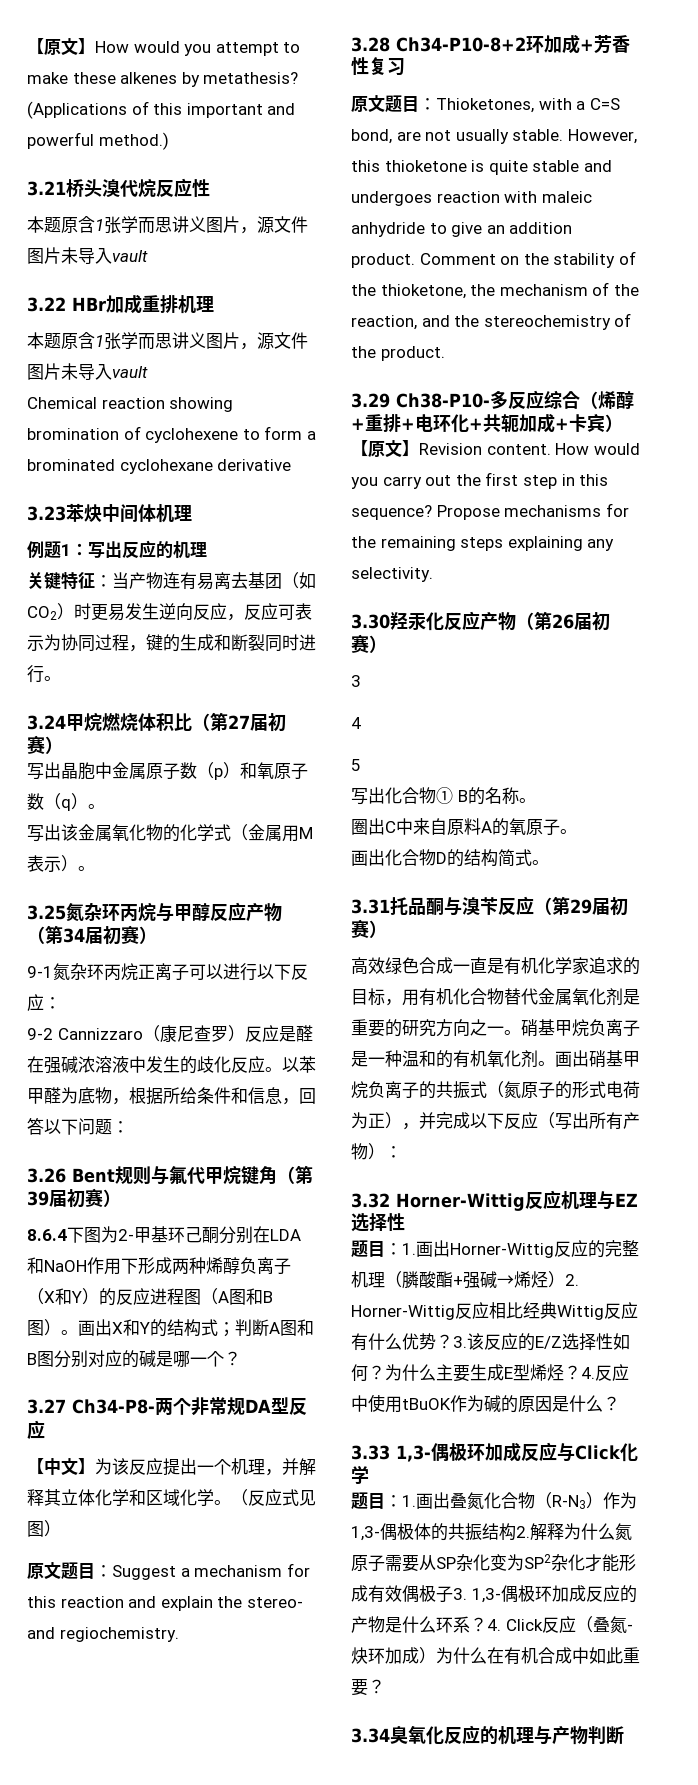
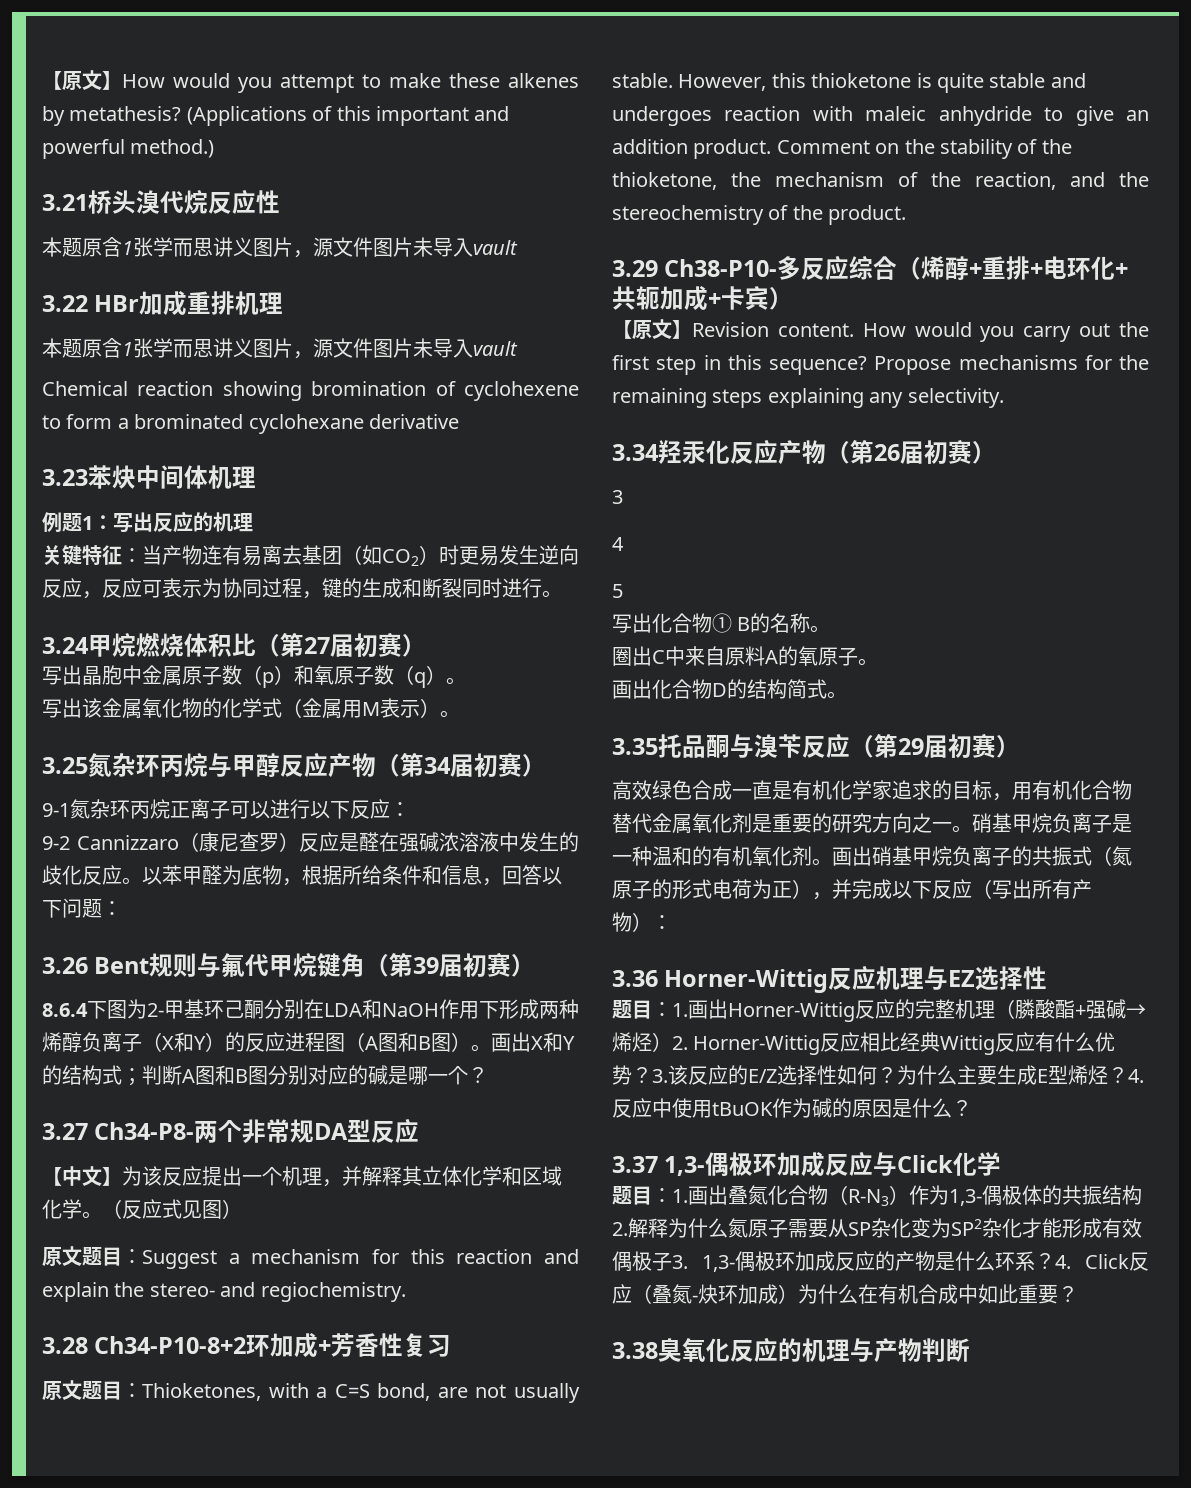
[351,614,390,629] 3.30 -> [612,444,659,461] 3.34
[351,899,390,914] 3.31 -> [612,738,658,755] 3.35
[351,1193,390,1208] 3.32 -> [612,970,658,987] 3.36
[351,1445,390,1460] 3.33 -> [612,1156,658,1173] 3.37
[351,1728,390,1743] 3.34 -> [612,1342,658,1359] 3.38

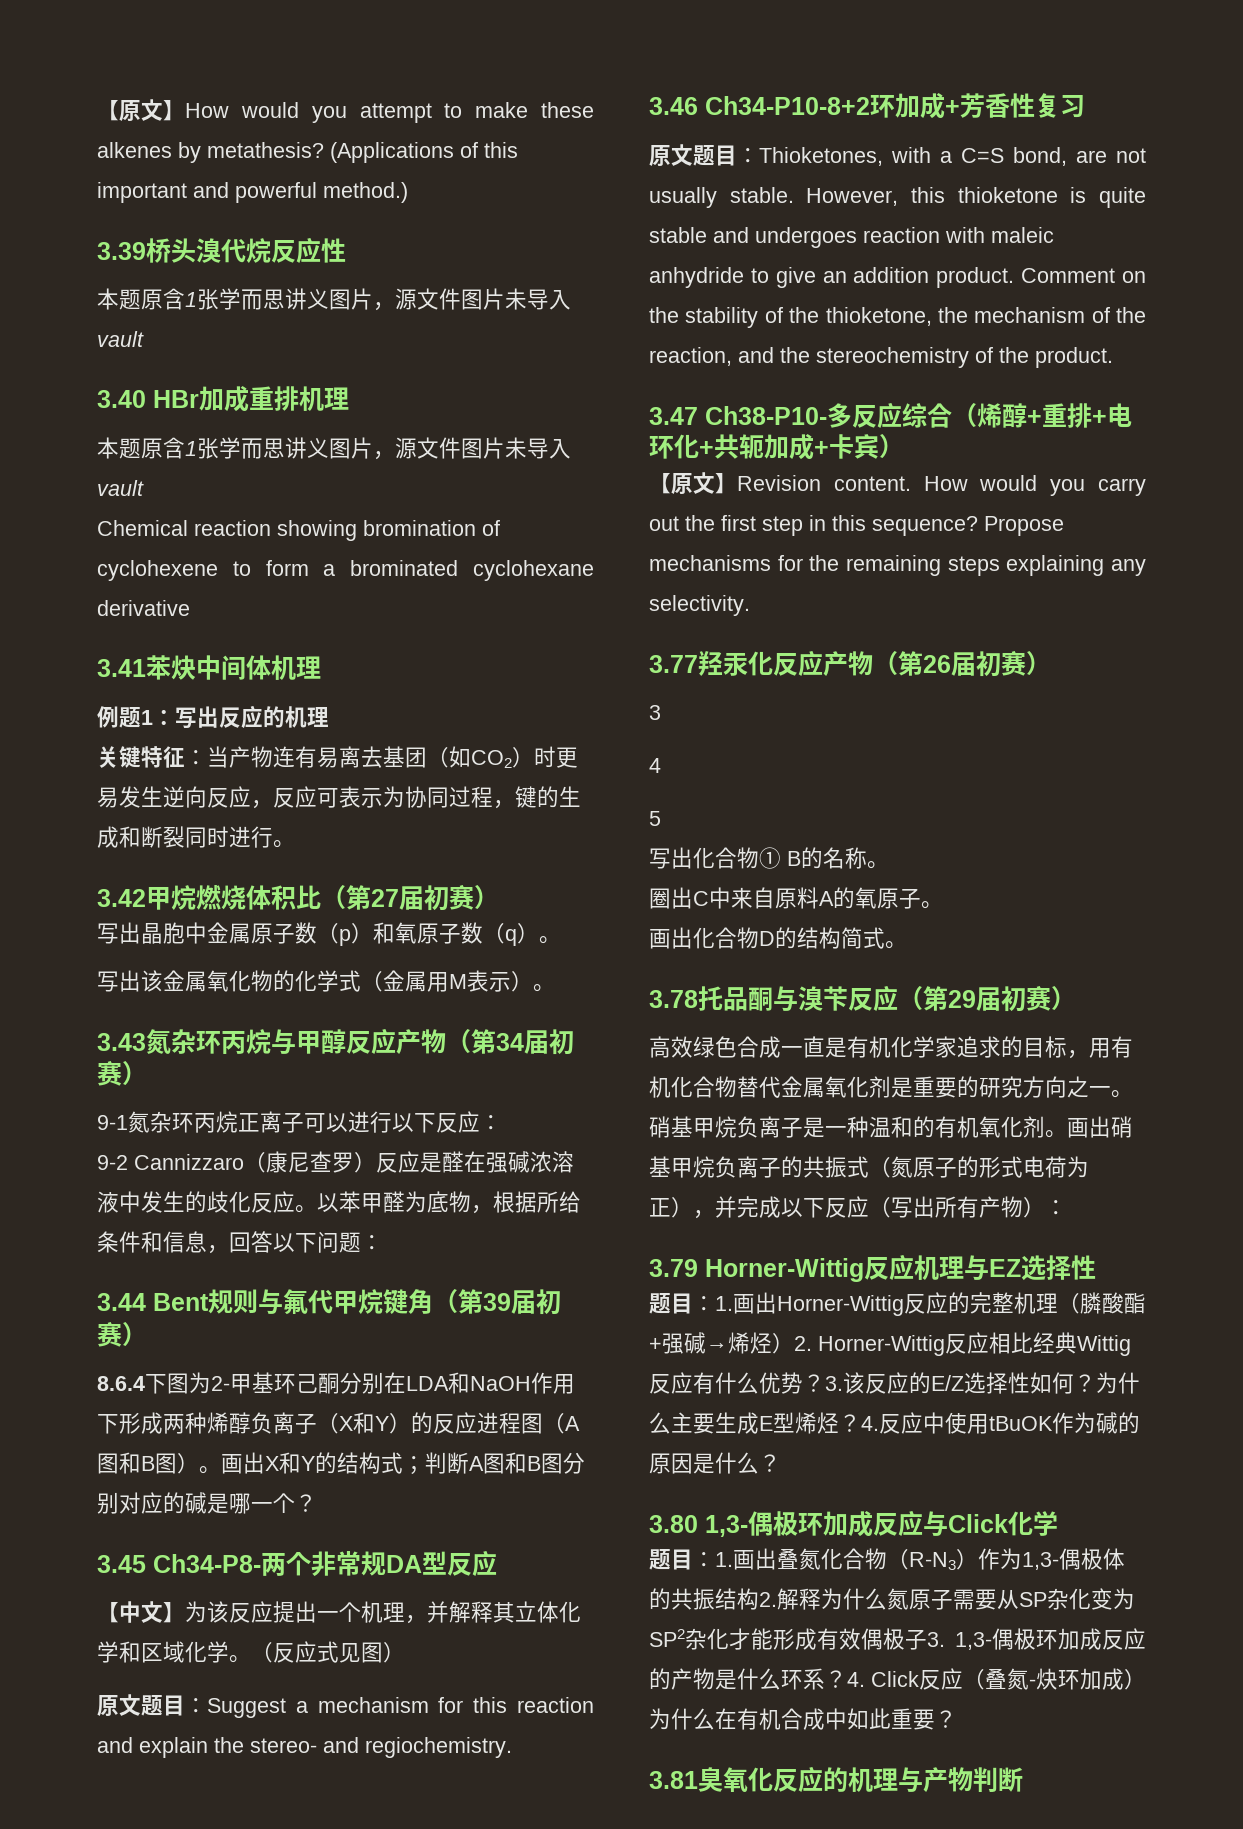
[42,194,88,211] 3.21 -> [97,242,146,260] 3.39
[42,295,88,312] 3.22 -> [97,390,146,408] 3.40
[42,469,88,486] 3.23 -> [97,659,146,677] 3.41
[42,637,89,654] 3.24 -> [97,889,146,907] 3.42
[42,757,88,774] 3.25 -> [97,1033,146,1051] 3.43
[42,957,88,974] 3.26 -> [97,1293,146,1311] 3.44
[42,1123,88,1140] 3.27 -> [97,1555,146,1573] 3.45
[42,1337,88,1354] 3.28 -> [649,97,698,115] 3.46
[612,260,658,277] 3.29 -> [649,407,698,425] 3.47
[612,444,659,461] 3.34 -> [649,655,698,673] 3.77
[612,738,658,755] 3.35 -> [649,990,698,1008] 3.78
[612,970,658,987] 3.36 -> [649,1259,698,1277] 3.79
[612,1156,658,1173] 3.37 -> [649,1515,698,1533] 3.80
[612,1342,658,1359] 3.38 -> [649,1771,698,1789] 3.81

